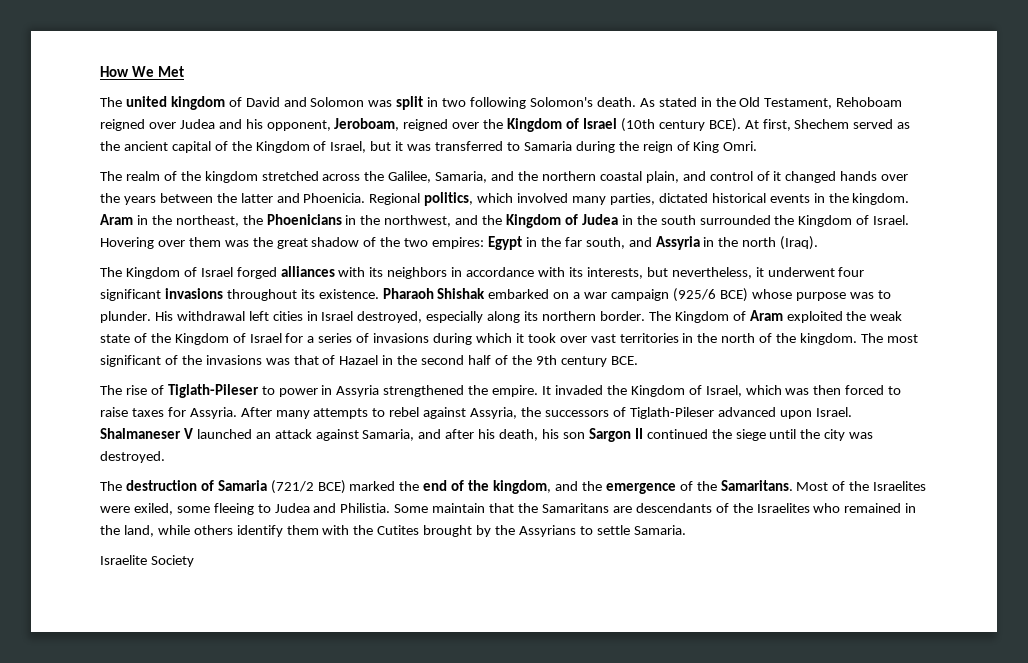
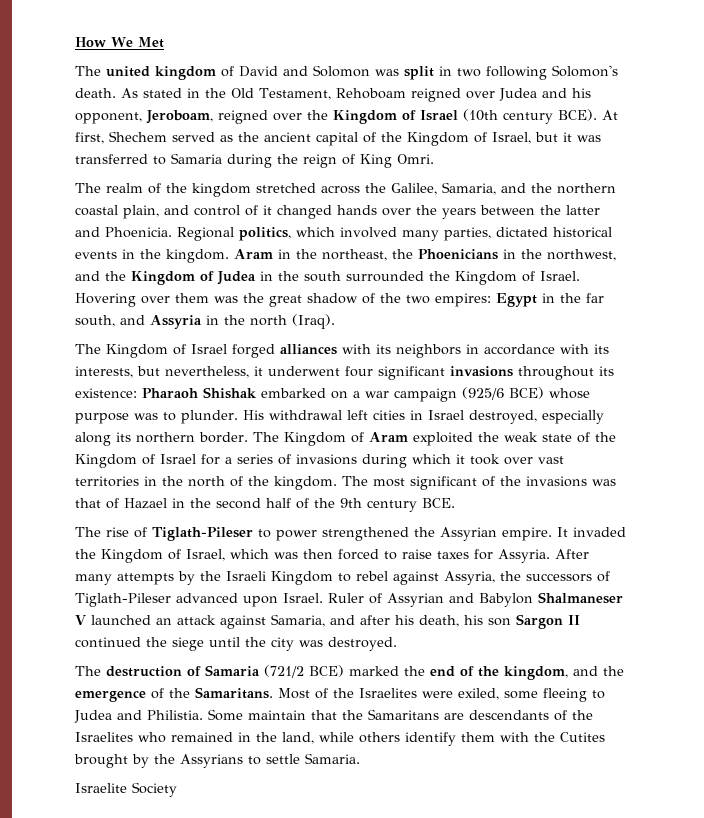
[318,289,379,299] existence. -> [75,388,137,398] existence:
[321,385,380,397] in Assyria -> (317, 535) none
(489, 390) none -> [440,527,497,541] Assyrian
(369, 413) none -> [178,571,333,585] by the Israeli Kingdom
(852, 412) none -> [328,593,533,607] Ruler of Assyrian and Babylon

